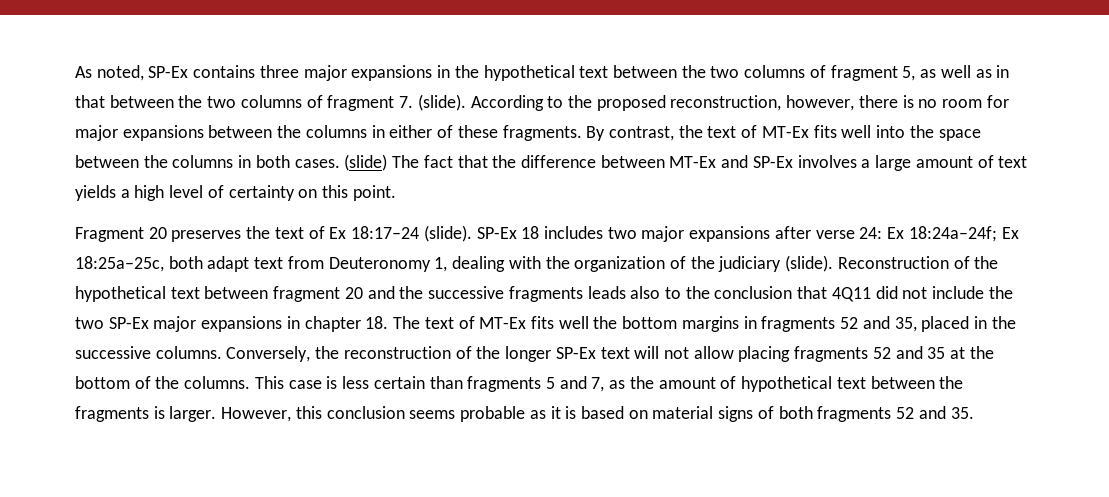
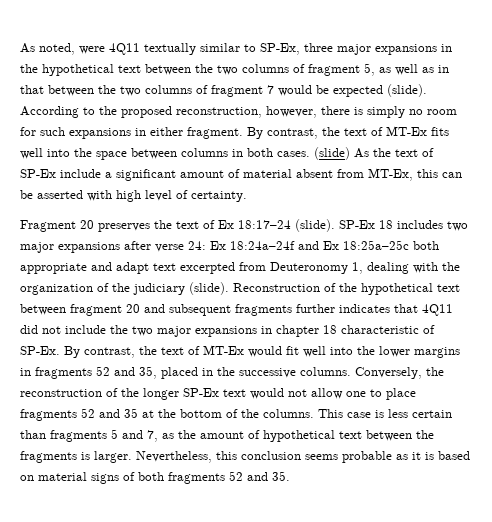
[148,65,256,78] SP-Ex contains -> [79,43,300,55] were 4Q11 textually similar to SP-Ex,
[399,96,414,108] 7. -> [267,85,383,97] 7 would be expected
(914, 101) none -> [367,106,405,118] simply
[75,125,582,141] major expansions between the columns in either of these fragments. -> [40,127,243,139] such expansions in either fragment.
[143,155,168,168] the -> (177, 153) none
[392,155,1028,171] [75,185,396,201] The fact that the difference between MT-Ex and SP-Ex involves a large amount of text yields a high level of certainty on this point. -> [354,148,434,158] [20,168,462,181] [20,190,247,202] As the text of SP-Ex include a significant amount of material absent from MT-Ex, this can be asserted with high level of certainty.
[908,226,1019,242] [75,256,203,272] 18:24a–24f; Ex 18:25a–25c, both -> [230,240,439,250] [20,262,112,274] 18:24a–24f and Ex 18:25a–25c both appropriate and
(284, 263) none -> [180,262,235,274] excerpted
[399,286,793,302] the successive fragments leads also to the conclusion -> [169,304,390,316] subsequent fragments further indicates
[108,317,149,329] SP-Ex -> (153, 331) none
[365,316,678,329] 18. The text of MT-Ex fits well the bottom -> [323,325,435,334] [20,345,410,358] 18 characteristic of SP-Ex. By contrast, the text of MT-Ex would fit well into the lower
[634,346,660,359] will -> [250,388,284,399] would
[738,346,791,362] placing -> [346,388,416,400] one to place
[221,407,292,422] However, -> [136,451,212,463] Nevertheless,

